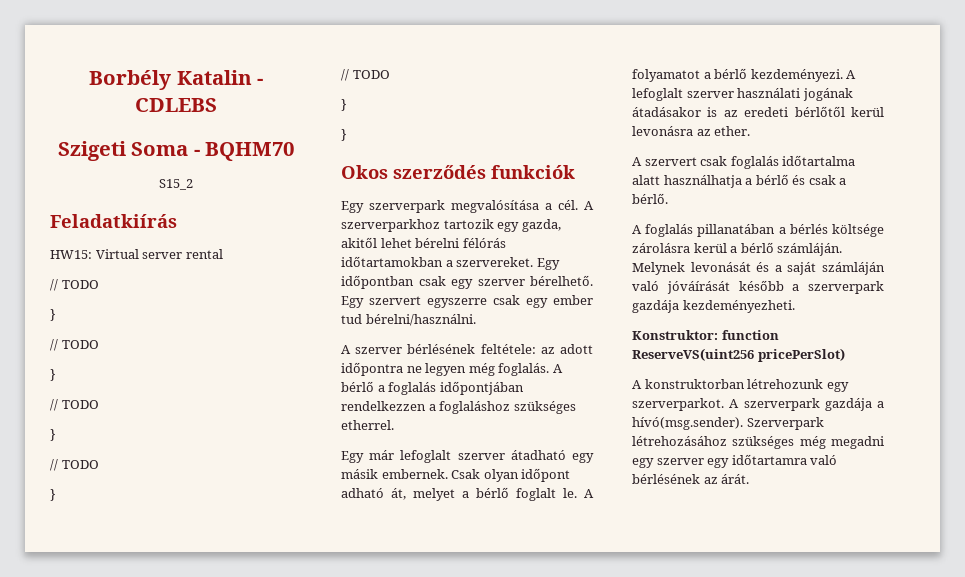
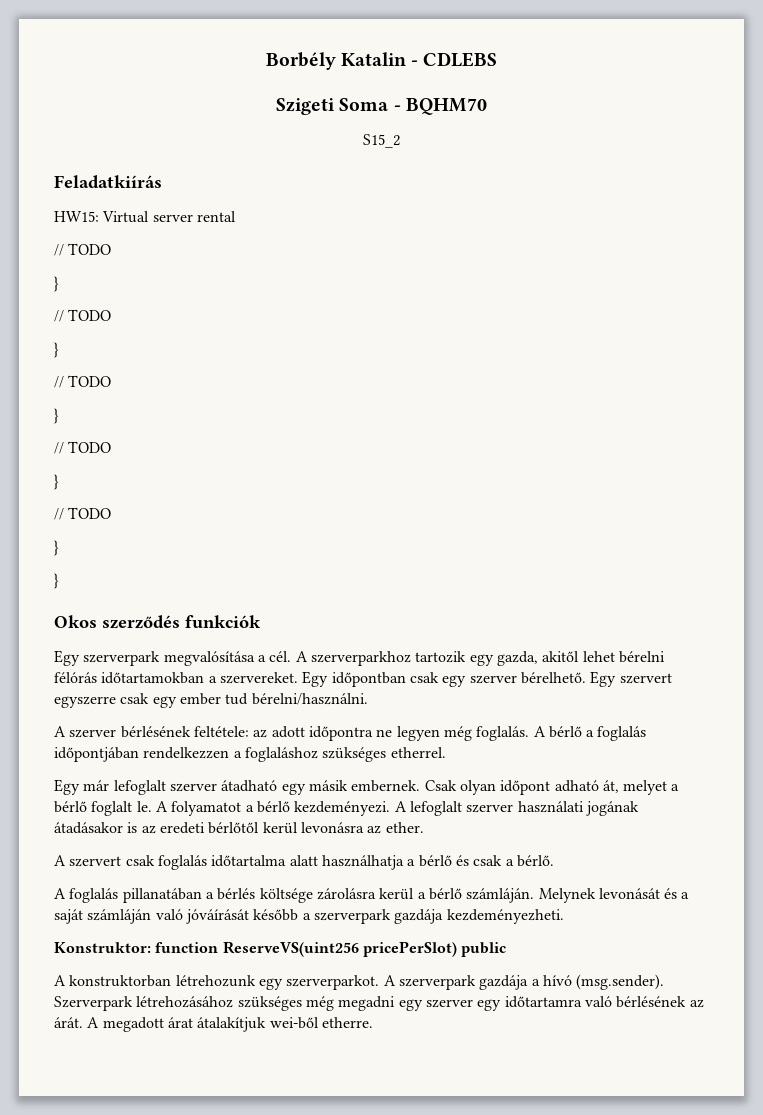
(845, 355) none -> [461,942,507,957] public
[632,417,743,430] hívó(msg.sender). -> [542,974,665,990] hívó (msg.sender).
(750, 479) none -> [87,1017,373,1032] A megadott árat átalakítjuk wei-ből etherre.

